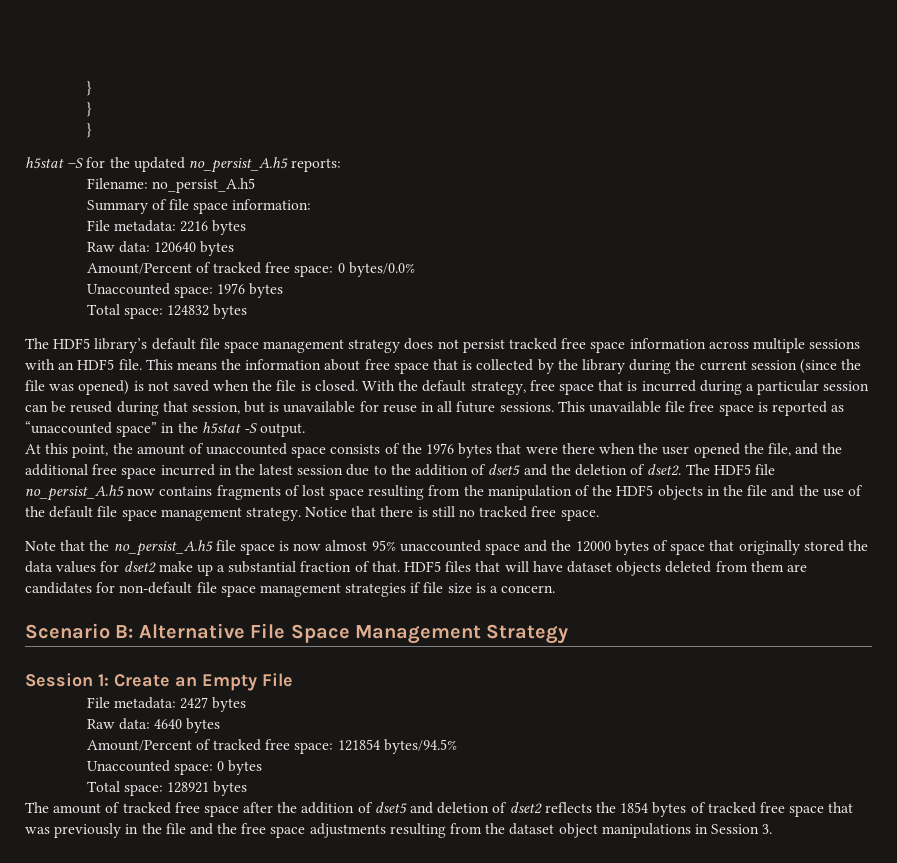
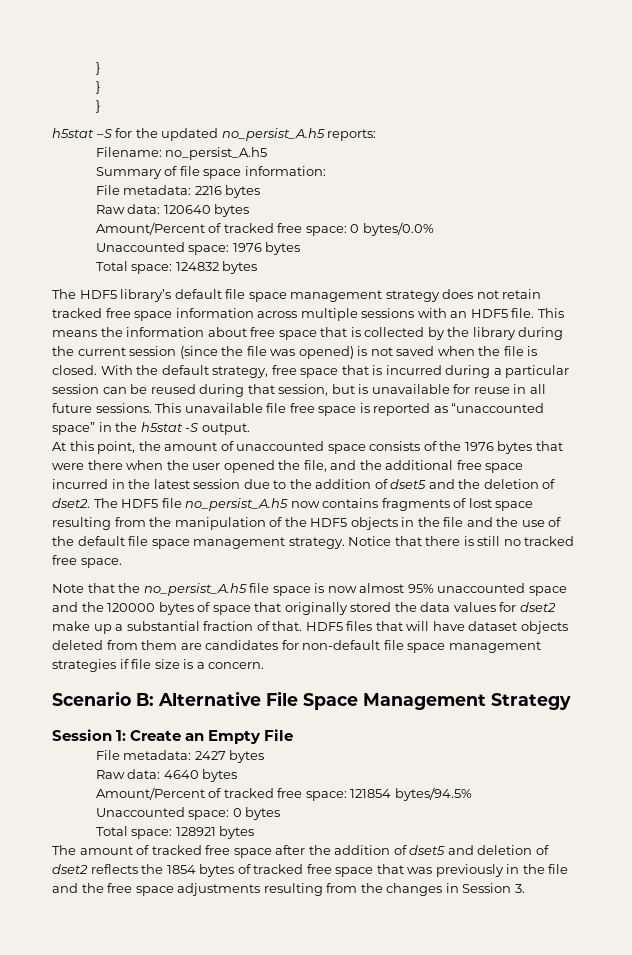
[462,339,505,353] persist -> [502,289,542,299] retain
[575,541,611,552] 12000 -> [107,603,156,612] 120000
[509,823,691,838] dataset object manipulations -> [386,883,443,896] changes

